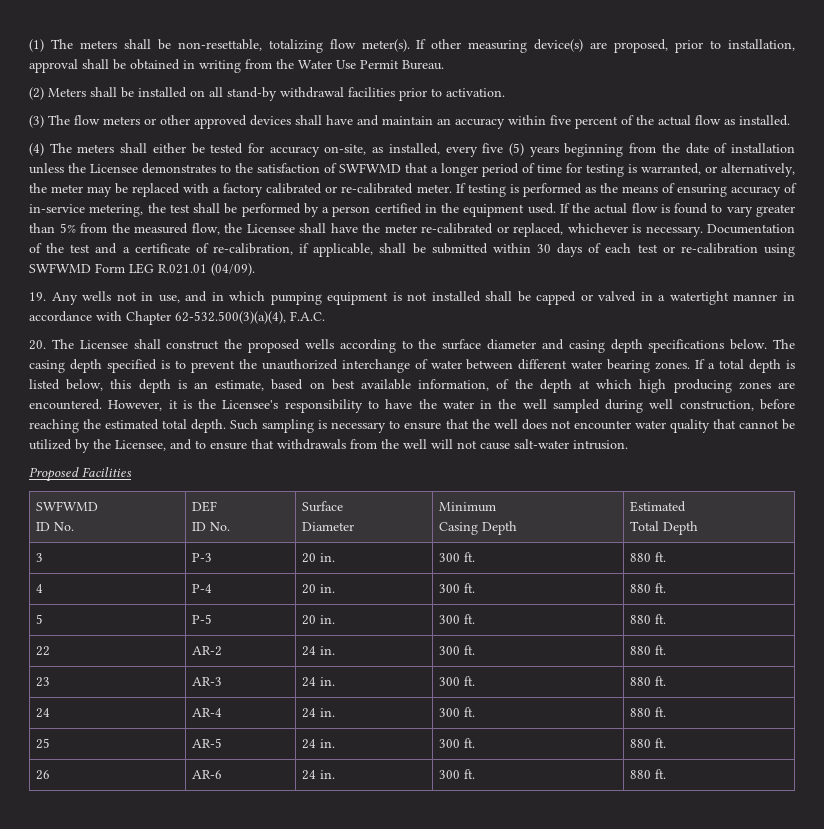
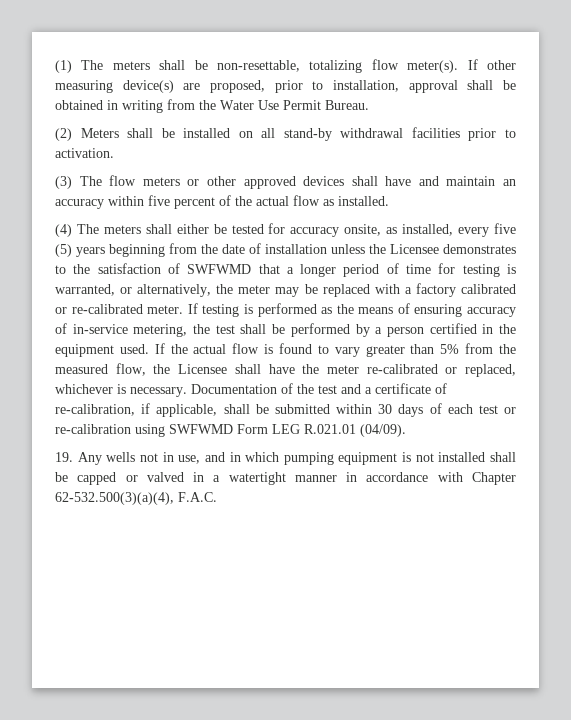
[324,144,367,155] on-site, -> [344,224,382,236] onsite,
[29,339,796,353] [29,359,796,373] [29,379,796,393] [29,399,796,413] [29,419,795,433] [29,439,628,453] [29,467,132,482] [36,501,99,511] [36,522,75,531] [192,501,218,512] [192,522,231,531] [302,501,344,512] [302,522,355,531] [439,502,497,512] [439,521,518,535] [630,501,687,512] [630,521,699,535] [36,553,44,562] [192,553,213,562] [302,553,336,563] [439,552,476,562] [630,552,667,562] [36,584,44,593] [192,584,213,593] [302,584,336,594] [439,583,476,593] [630,583,667,593] [36,614,44,624] [192,614,213,624] [302,615,336,625] [439,614,476,624] [630,614,667,624] [36,646,51,656] [192,646,223,656] [302,646,336,656] [439,645,476,655] [630,645,667,655] [36,677,51,687] [192,677,223,686] [302,677,336,687] [439,676,476,686] [630,676,667,686] [36,708,51,718] [192,708,223,717] [302,708,336,718] [439,707,476,717] [630,707,667,717] [36,738,51,749] [192,738,223,748] [302,739,336,749] [439,738,476,748] [630,738,667,748] [36,770,51,780] [192,770,223,779] [302,770,336,780] [439,769,476,779] [630,769,667,779] // 20. The Licensee shall construct the proposed wells according to the surface diameter and casing depth specifications below. The casing depth specified is to prevent the unauthorized interchange of water between different water bearing zones. If a total depth is listed below, this depth is an estimate, based on best available information, of the depth at which high producing zones are encountered. However, it is the Licensee's responsibility to have the water in the well sampled during well construction, before reaching the estimated total depth. Such sampling is necessary to ensure that the well does not encounter water quality that cannot be utilized by the Licensee, and to ensure that withdrawals from the well will not cause salt-water intrusion. // Proposed Facilities // SWFWMD // ID No. | DEF // ID No. | Surface // Diameter | Minimum // Casing Depth | Estimated // Total Depth // 3 | P-3 | 20 in. | 300 ft. | 880 ft. // 4 | P-4 | 20 in. | 300 ft. | 880 ft. // 5 | P-5 | 20 in. | 300 ft. | 880 ft. // 22 | AR-2 | 24 in. | 300 ft. | 880 ft. // 23 | AR-3 | 24 in. | 300 ft. | 880 ft. // 24 | AR-4 | 24 in. | 300 ft. | 880 ft. // 25 | AR-5 | 24 in. | 300 ft. | 880 ft. // 26 | AR-6 | 24 in. | 300 ft. | 880 ft. -> (217, 497) none

